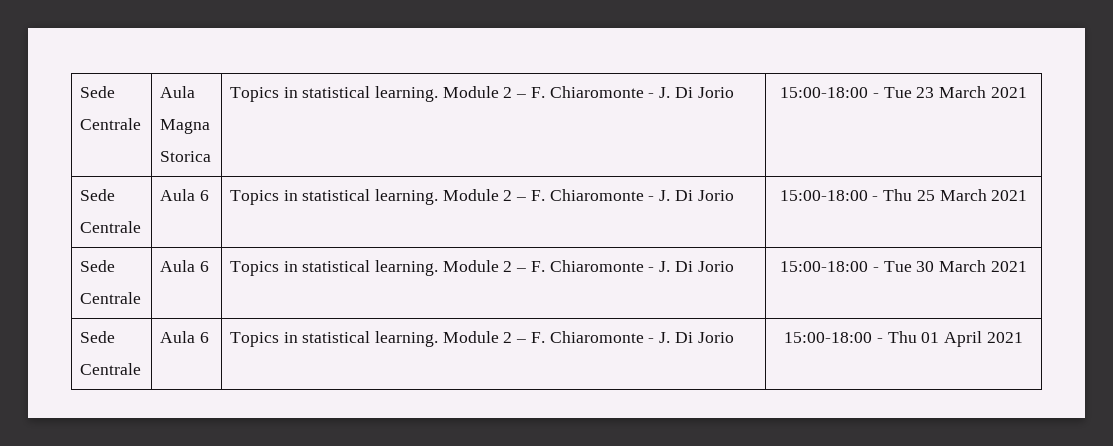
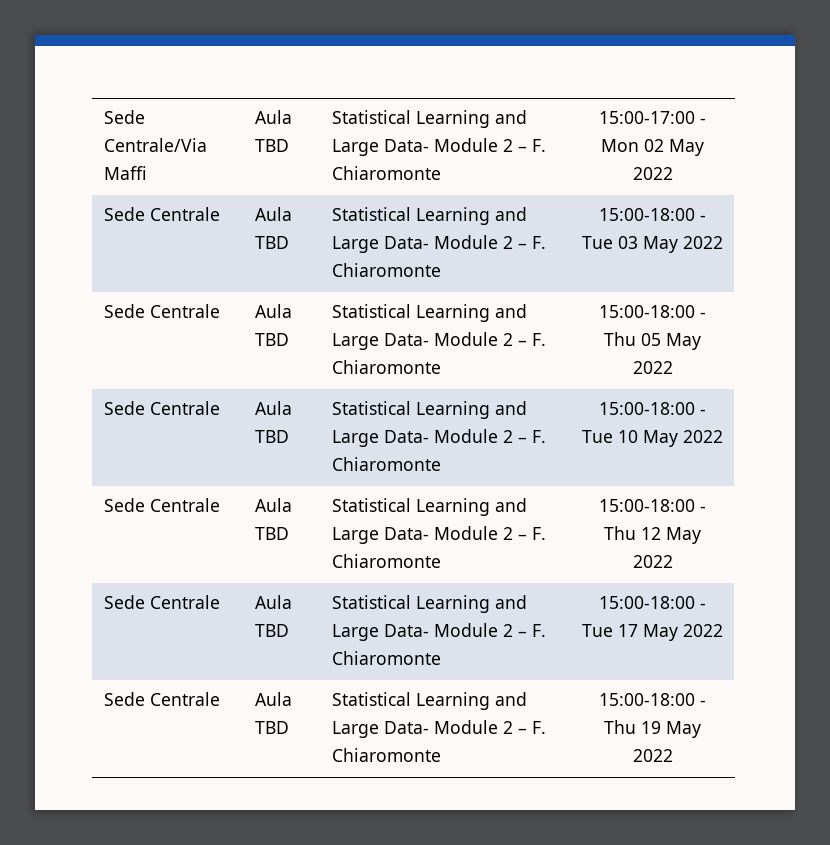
[79,86,115,98] [79,118,141,130] [159,86,195,98] [159,119,210,134] [159,151,211,162] [229,86,734,102] [780,86,1027,98] [79,189,115,201] [79,221,141,233] [159,189,209,201] [229,189,734,205] [779,189,1028,201] [79,260,115,272] [79,292,141,304] [159,260,209,272] [229,260,734,276] [780,260,1027,272] [79,331,115,343] [79,363,141,375] [159,331,209,343] [229,331,734,347] [784,331,1023,347] Sede // Centrale | Aula // Magna // Storica | Topics in statistical learning. Module 2 – F. Chiaromonte - J. Di Jorio | 15:00-18:00 - Tue 23 March 2021 // Sede // Centrale | Aula 6 | Topics in statistical learning. Module 2 – F. Chiaromonte - J. Di Jorio | 15:00-18:00 - Thu 25 March 2021 // Sede // Centrale | Aula 6 | Topics in statistical learning. Module 2 – F. Chiaromonte - J. Di Jorio | 15:00-18:00 - Tue 30 March 2021 // Sede // Centrale | Aula 6 | Topics in statistical learning. Module 2 – F. Chiaromonte - J. Di Jorio | 15:00-18:00 - Thu 01 April 2021 -> [103,110,145,124] [103,138,207,152] [103,166,147,180] [254,110,292,124] [254,139,289,152] [331,110,527,128] [331,138,546,156] [331,166,441,180] [599,111,706,124] [601,139,704,156] [632,167,673,180] [103,207,220,221] [254,207,292,221] [254,236,289,249] [331,207,527,225] [331,235,546,253] [331,263,441,277] [599,208,706,221] [582,236,723,253] [103,304,220,318] [254,304,292,318] [254,333,289,346] [331,304,527,322] [331,332,546,350] [331,360,441,374] [599,305,706,318] [604,332,701,350] [632,361,673,374] [103,401,220,415] [254,401,292,415] [254,430,289,443] [331,401,527,419] [331,429,546,447] [331,457,441,471] [599,402,706,415] [582,430,723,447] [103,498,220,512] [254,498,292,512] [254,527,289,540] [331,498,527,516] [331,526,546,544] [331,554,441,568] [599,499,706,512] [604,526,701,544] [632,555,673,568] [103,595,220,609] [254,595,292,609] [254,624,289,637] [331,595,527,613] [331,623,546,641] [331,651,441,665] [599,596,706,609] [582,624,723,641] [103,692,220,706] [254,692,292,706] [254,721,289,734] [331,692,527,710] [331,720,546,738] [331,748,441,762] [599,693,706,706] [604,720,701,738] [632,749,673,762] Sede Centrale/Via Maffi | Aula TBD | Statistical Learning and Large Data- Module 2 – F. Chiaromonte | 15:00-17:00 - Mon 02 May 2022 // Sede Centrale | Aula TBD | Statistical Learning and Large Data- Module 2 – F. Chiaromonte | 15:00-18:00 - Tue 03 May 2022 // Sede Centrale | Aula TBD | Statistical Learning and Large Data- Module 2 – F. Chiaromonte | 15:00-18:00 - Thu 05 May 2022 // Sede Centrale | Aula TBD | Statistical Learning and Large Data- Module 2 – F. Chiaromonte | 15:00-18:00 - Tue 10 May 2022 // Sede Centrale | Aula TBD | Statistical Learning and Large Data- Module 2 – F. Chiaromonte | 15:00-18:00 - Thu 12 May 2022 // Sede Centrale | Aula TBD | Statistical Learning and Large Data- Module 2 – F. Chiaromonte | 15:00-18:00 - Tue 17 May 2022 // Sede Centrale | Aula TBD | Statistical Learning and Large Data- Module 2 – F. Chiaromonte | 15:00-18:00 - Thu 19 May 2022

